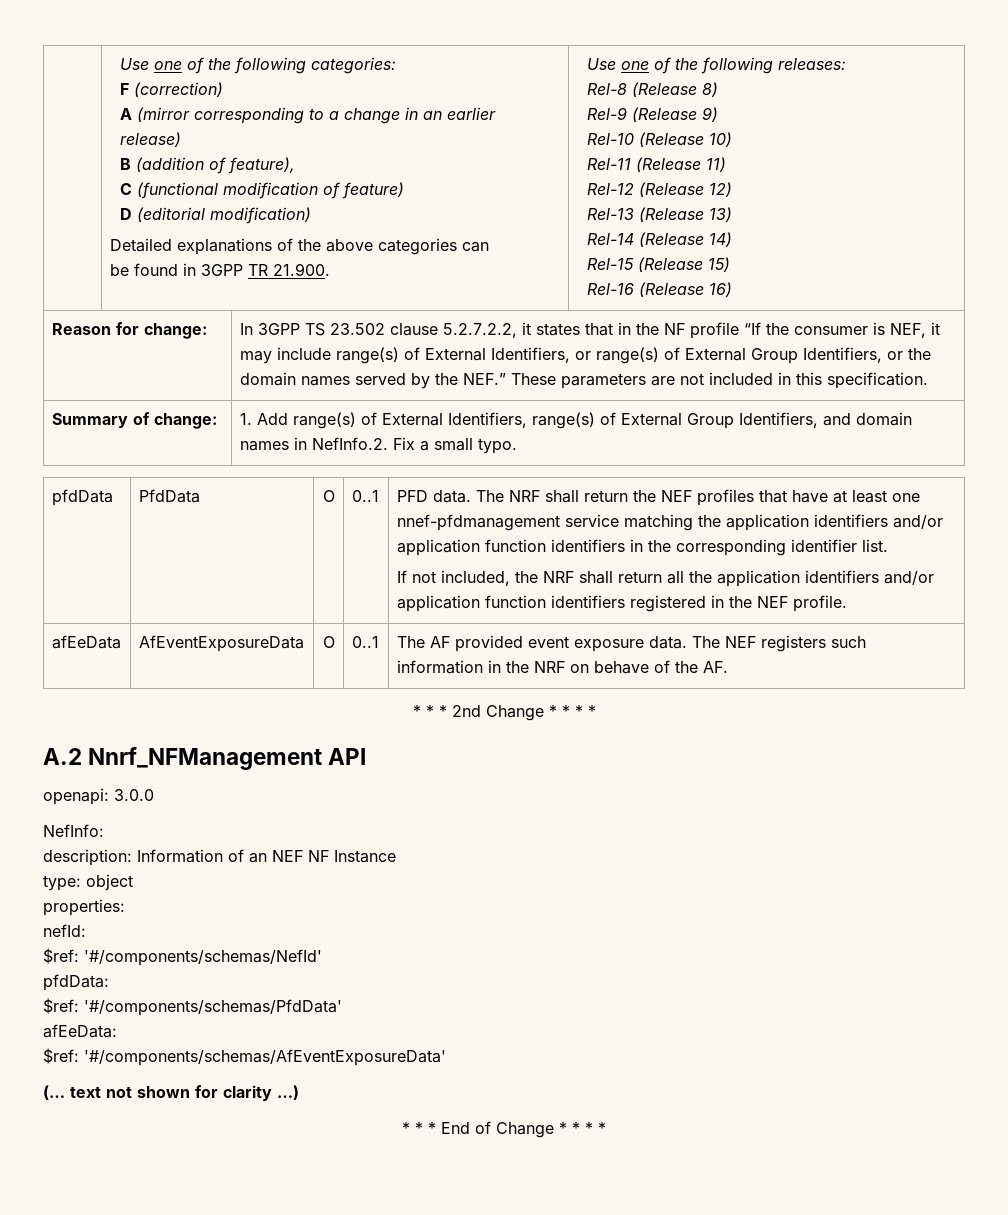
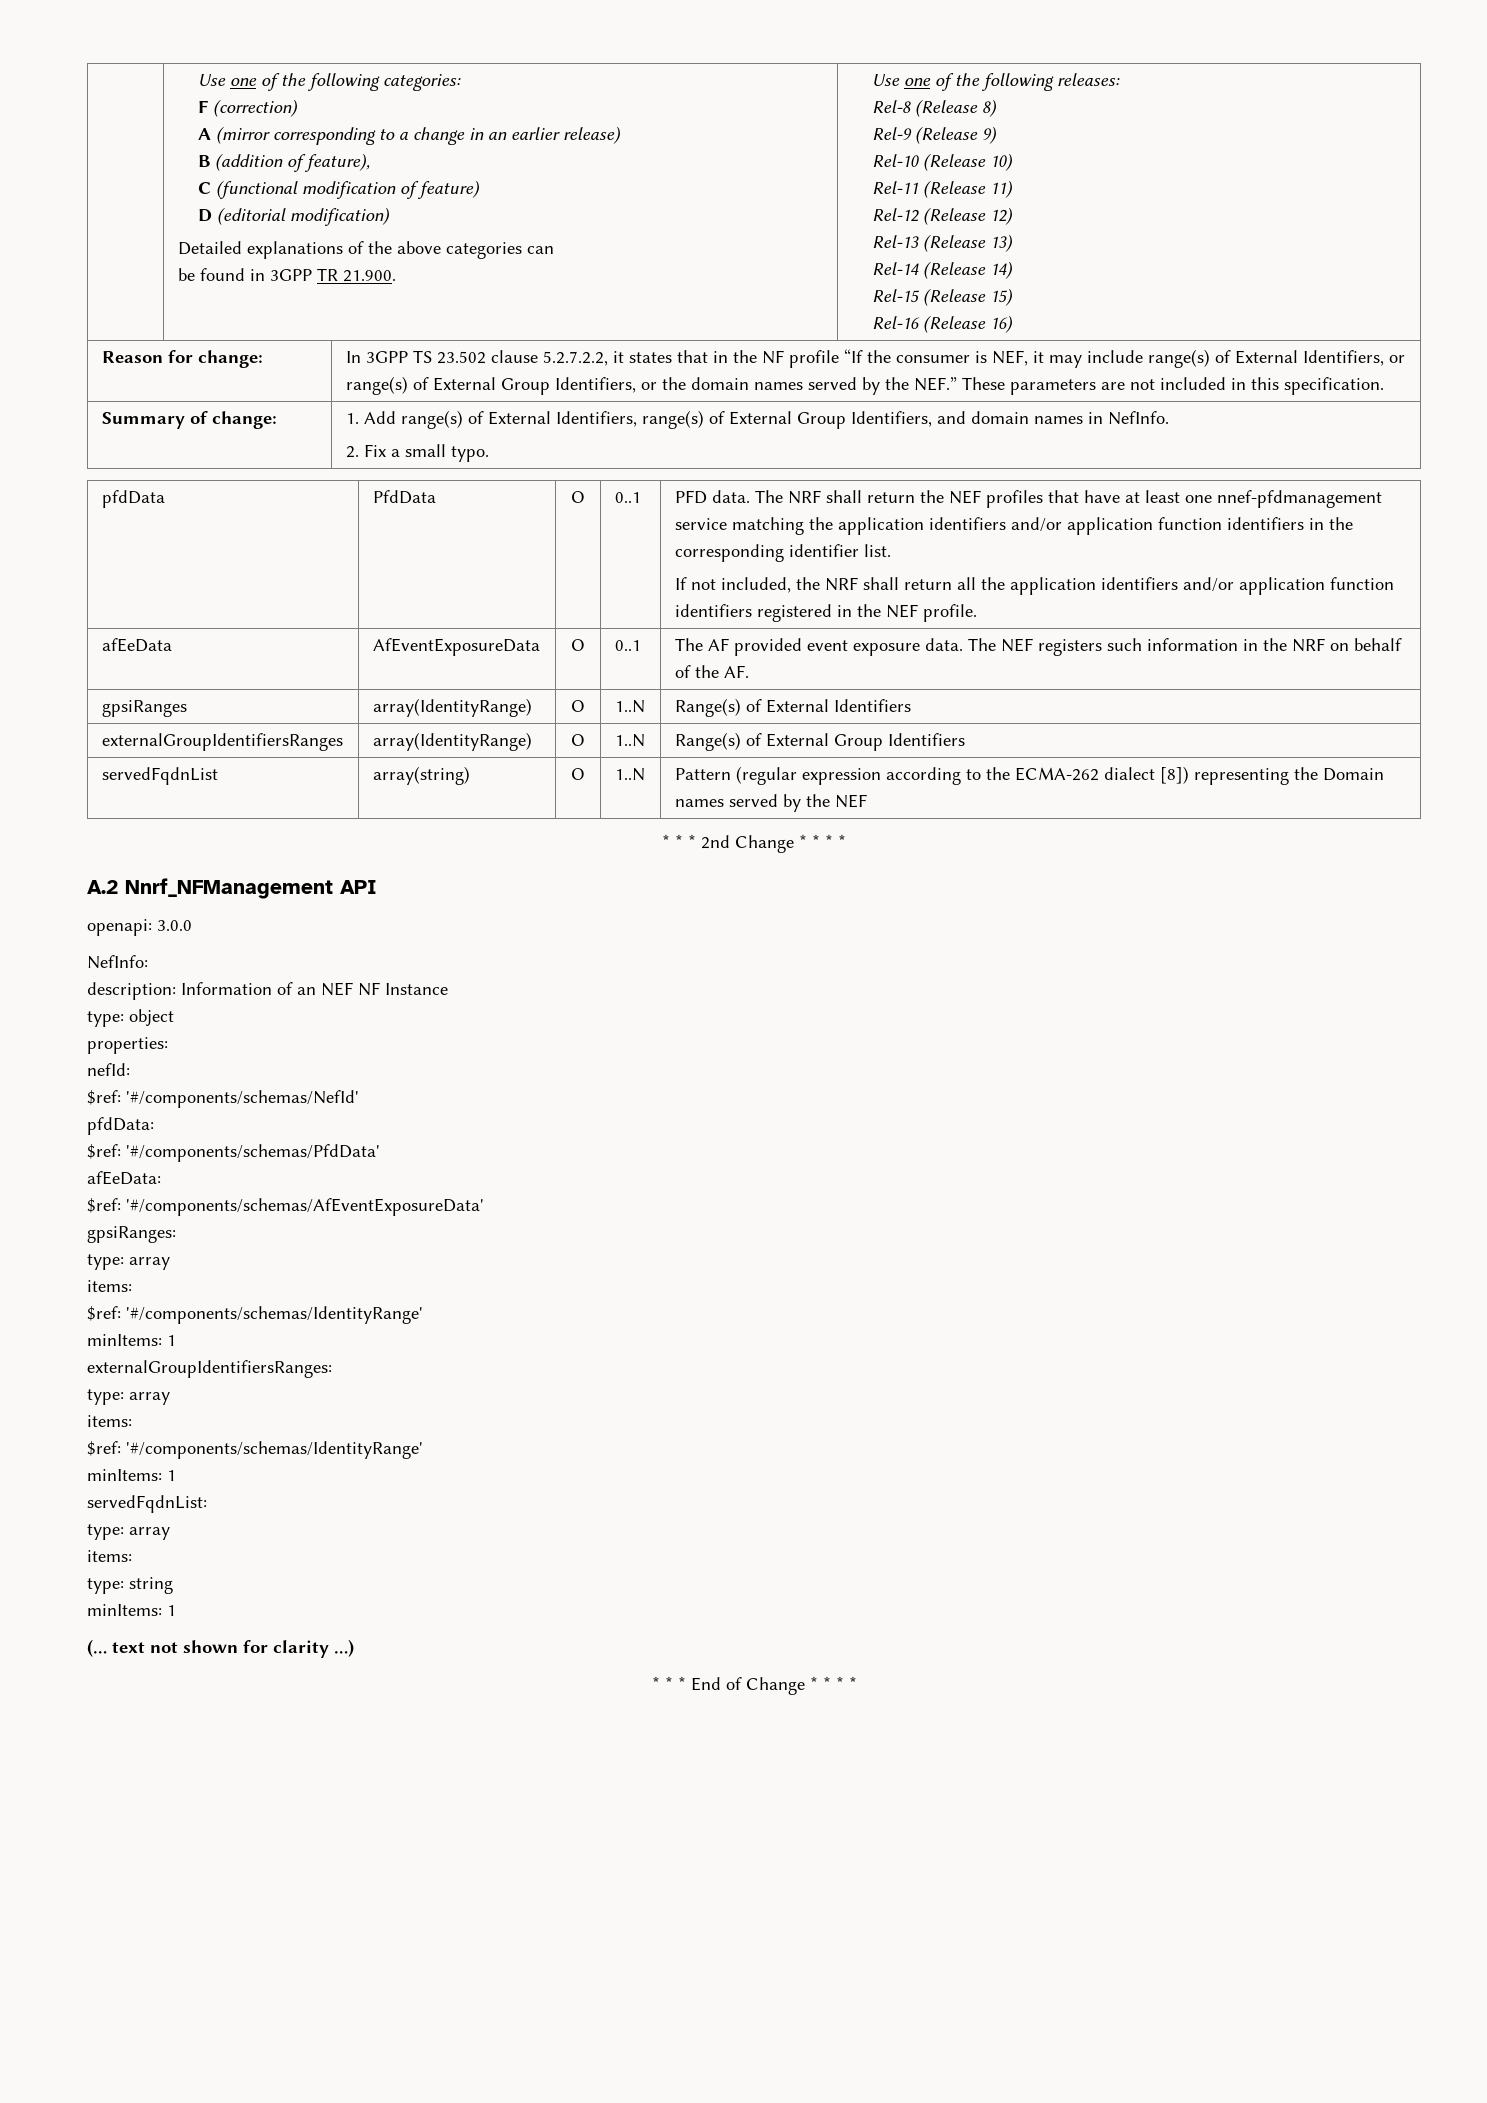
[311,437,388,450] NefInfo.2. -> [1107,411,1169,425] [345,446,359,458] NefInfo. // 2.
[593,661,649,674] behave -> [1353,638,1402,651] behalf
(728, 667) none -> [101,700,187,717] [372,698,532,717] [571,700,585,712] [614,700,645,713] [674,698,911,717] [101,733,343,751] [372,732,532,751] [571,734,585,746] [614,734,645,747] [674,732,965,751] [101,767,218,785] [372,766,470,785] [571,768,585,780] [614,768,645,781] [674,766,1384,785] [674,794,867,812] // gpsiRanges | array(IdentityRange) | O | 1..N | Range(s) of External Identifiers // externalGroupIdentifiersRanges | array(IdentityRange) | O | 1..N | Range(s) of External Group Identifiers // servedFqdnList | array(string) | O | 1..N | Pattern (regular expression according to the ECMA-262 dialect [8]) representing the Domain names served by the NEF
(446, 1057) none -> [87,1226,176,1243] [87,1254,170,1270] [87,1280,132,1292] [87,1306,423,1324] [87,1334,176,1346] [87,1360,332,1378] [87,1389,170,1405] [87,1415,132,1427] [87,1441,423,1459] [87,1469,176,1481] [87,1495,207,1513] [87,1524,170,1540] [87,1550,132,1562] [87,1577,173,1594] [87,1604,176,1616] // gpsiRanges: // type: array // items: // $ref: '#/components/schemas/IdentityRange' // minItems: 1 // externalGroupIdentifiersRanges: // type: array // items: // $ref: '#/components/schemas/IdentityRange' // minItems: 1 // servedFqdnList: // type: array // items: // type: string // minItems: 1

